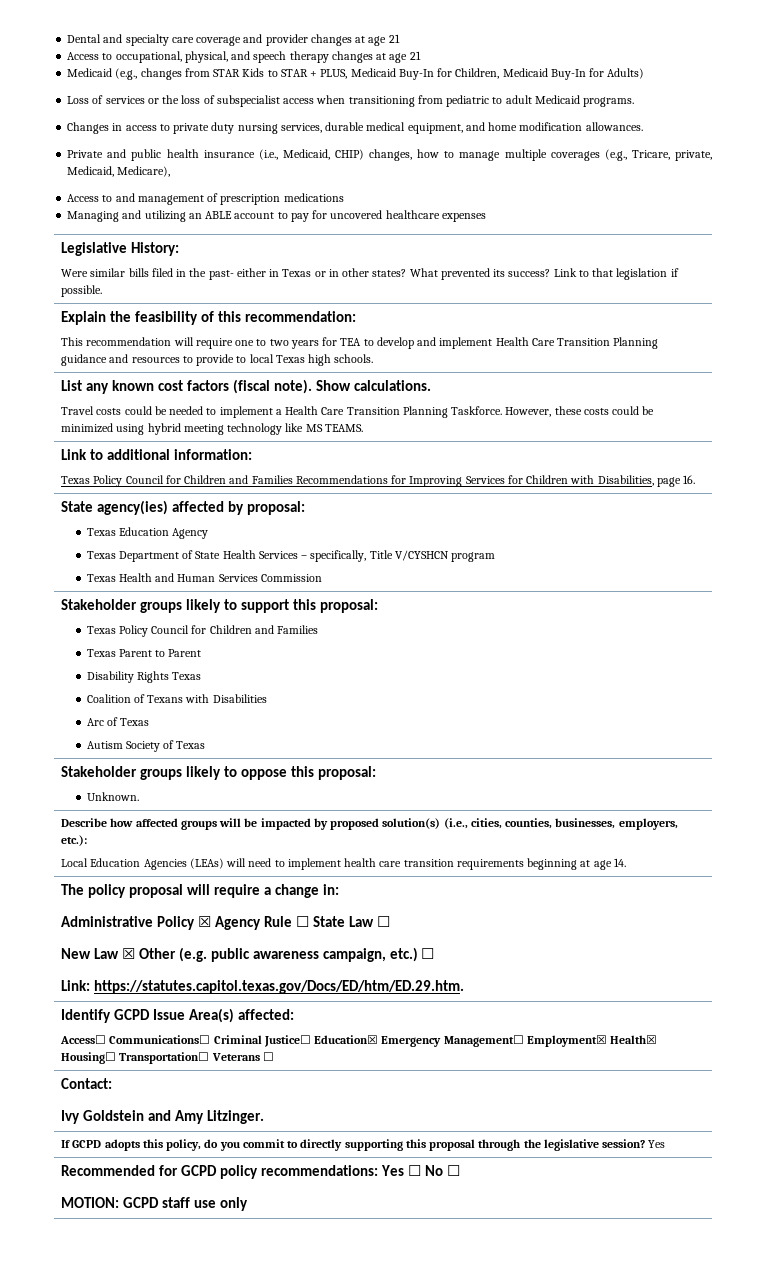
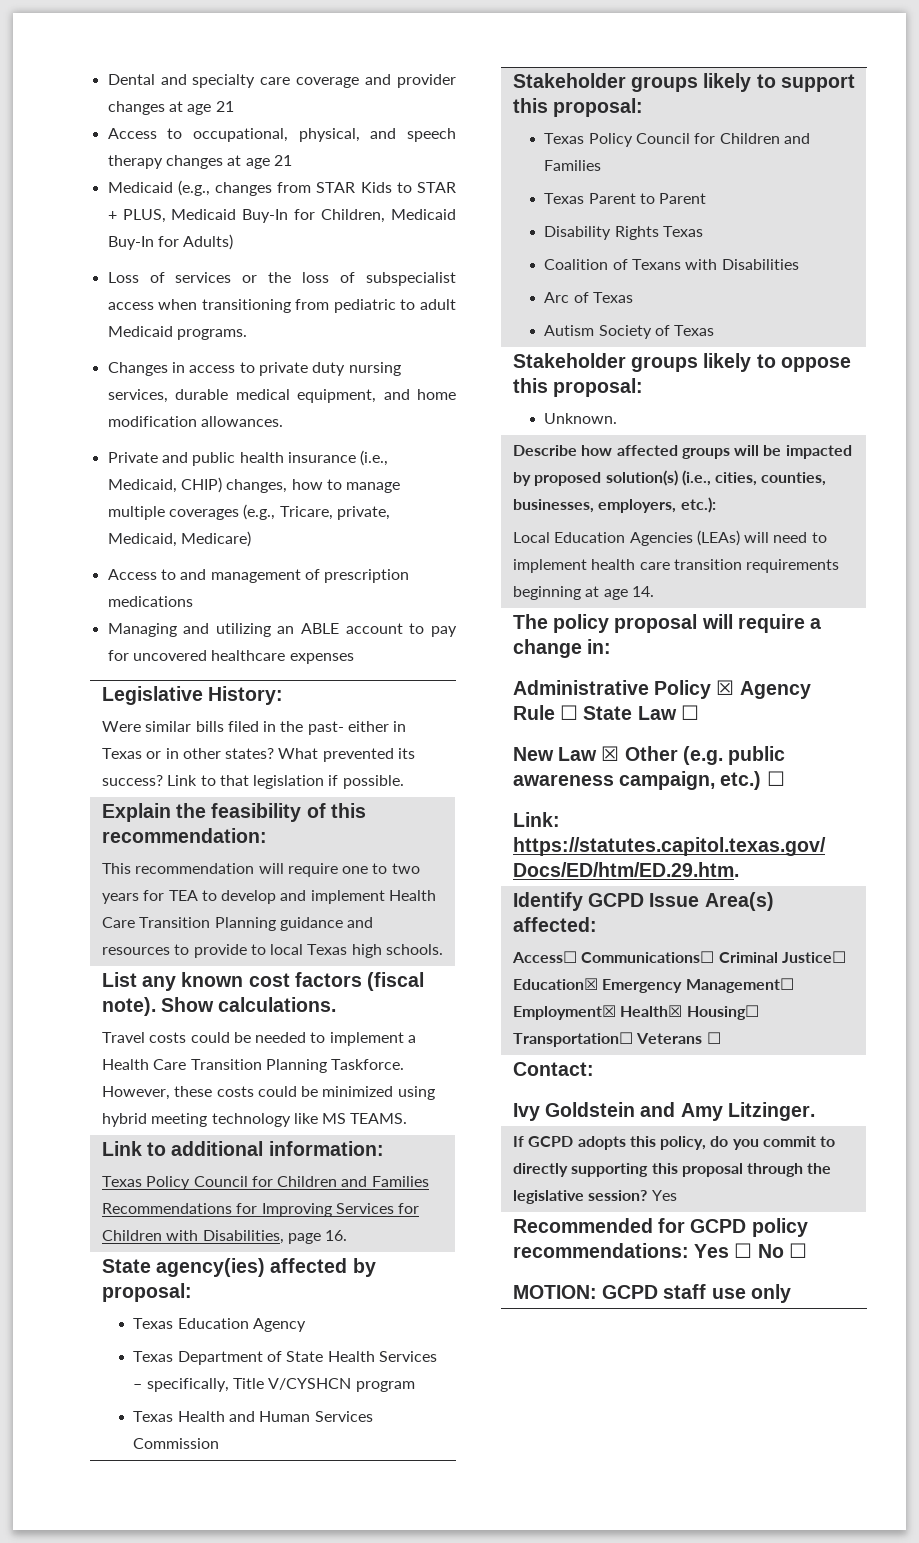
[117,166,171,177] Medicare), -> [180,531,251,547] Medicare)

